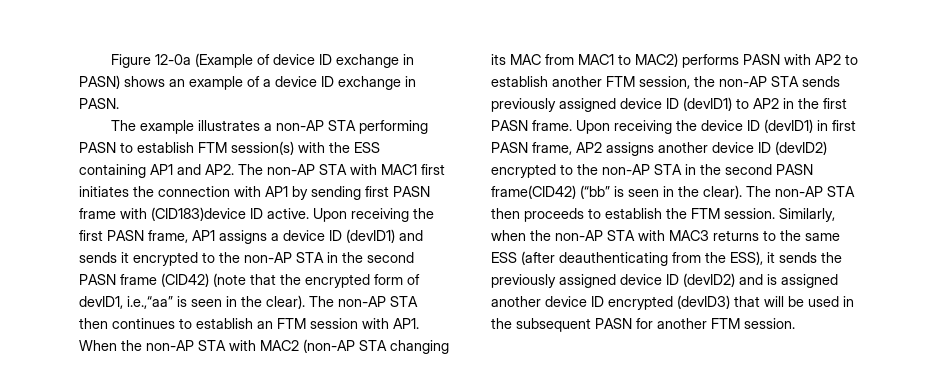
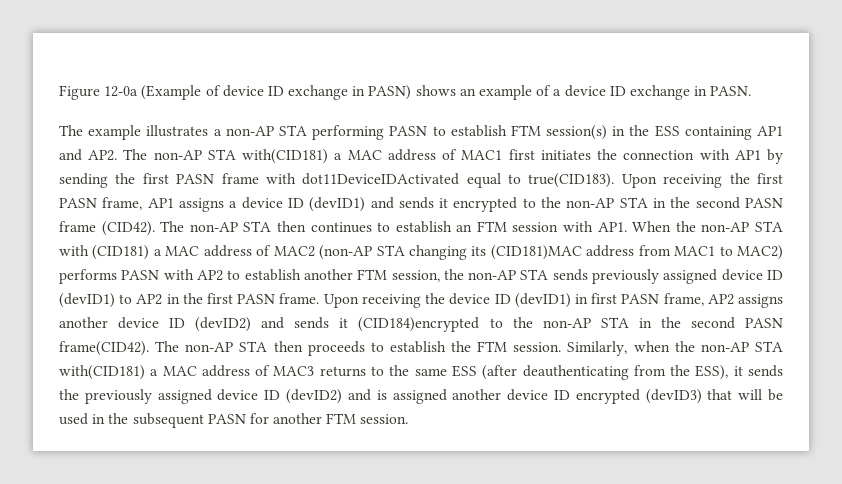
[298,142,325,153] with -> [612,126,626,136] in
[350,164,377,175] with -> [242,149,458,164] with(CID181) a MAC address of
(361, 193) none -> [115,173,136,184] the
[151,207,309,221] (CID183)device ID active. -> [302,173,615,188] dot11DeviceIDActivated equal to true(CID183).
[161,273,420,288] [79,295,305,309] (CID42) (note that the encrypted form of devID1, i.e.,“aa” is seen in the clear). -> [101,221,155,236] (CID42).
(256, 345) none -> [92,245,272,260] (CID181) a MAC address of
[510,54,541,65] MAC -> [490,245,635,260] (CID181)MAC address
[491,164,813,178] [491,185,742,199] encrypted to the non-AP STA in the second PASN frame(CID42) (“bb” is seen in the clear). -> [261,317,784,332] [59,341,149,356] and sends it (CID184)encrypted to the non-AP STA in the second PASN frame(CID42).
[638,230,665,241] with -> [59,365,271,380] with(CID181) a MAC address of

